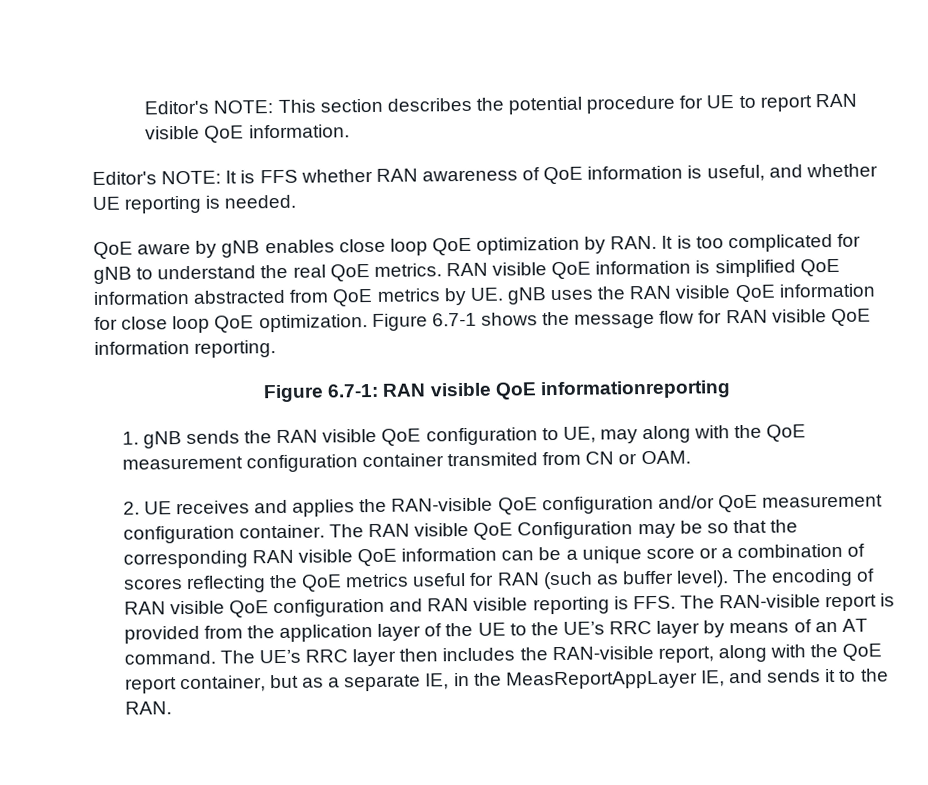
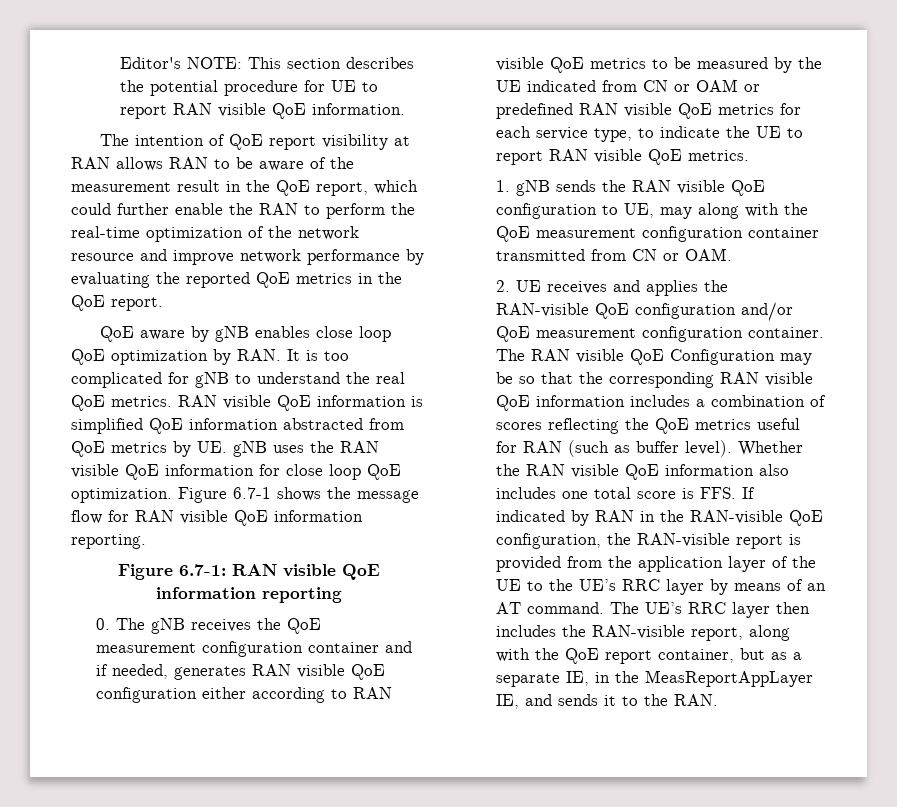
[92,163,878,186] [92,194,297,214] Editor's NOTE: It is FFS whether RAN awareness of QoE information is useful, and whether UE reporting is needed. -> [100,134,411,150] [71,157,354,171] [71,180,418,196] [71,203,415,219] [71,226,359,242] [71,249,424,265] [71,272,402,288] [71,295,163,311] The intention of QoE report visibility at RAN allows RAN to be aware of the measurement result in the QoE report, which could further enable the RAN to perform the real-time optimization of the network resource and improve network performance by evaluating the reported QoE metrics in the QoE report.
[539,380,731,400] informationreporting -> [155,587,342,603] [95,618,321,634] [95,641,412,657] [95,664,385,680] [95,687,392,703] [495,57,822,73] [495,79,760,92] [495,103,801,119] [495,126,803,142] [495,149,749,165] information reporting // 0. The gNB receives the QoE measurement configuration container and if needed, generates RAN visible QoE configuration either according to RAN visible QoE metrics to be measured by the UE indicated from CN or OAM or predefined RAN visible QoE metrics for each service type, to indicate the UE to report RAN visible QoE metrics.
[447,452,539,467] transmited -> [495,249,585,261] transmitted
[501,546,718,564] can be a unique score or -> [629,395,690,407] includes
[732,568,876,587] [123,595,715,618] The encoding of RAN visible QoE configuration and RAN visible reporting is FFS. The -> [737,441,803,456] [495,464,789,480] [495,487,755,499] [495,510,823,526] [495,533,631,549] Whether the RAN visible QoE information also includes one total score is FFS. If indicated by RAN in the RAN-visible QoE configuration, the

